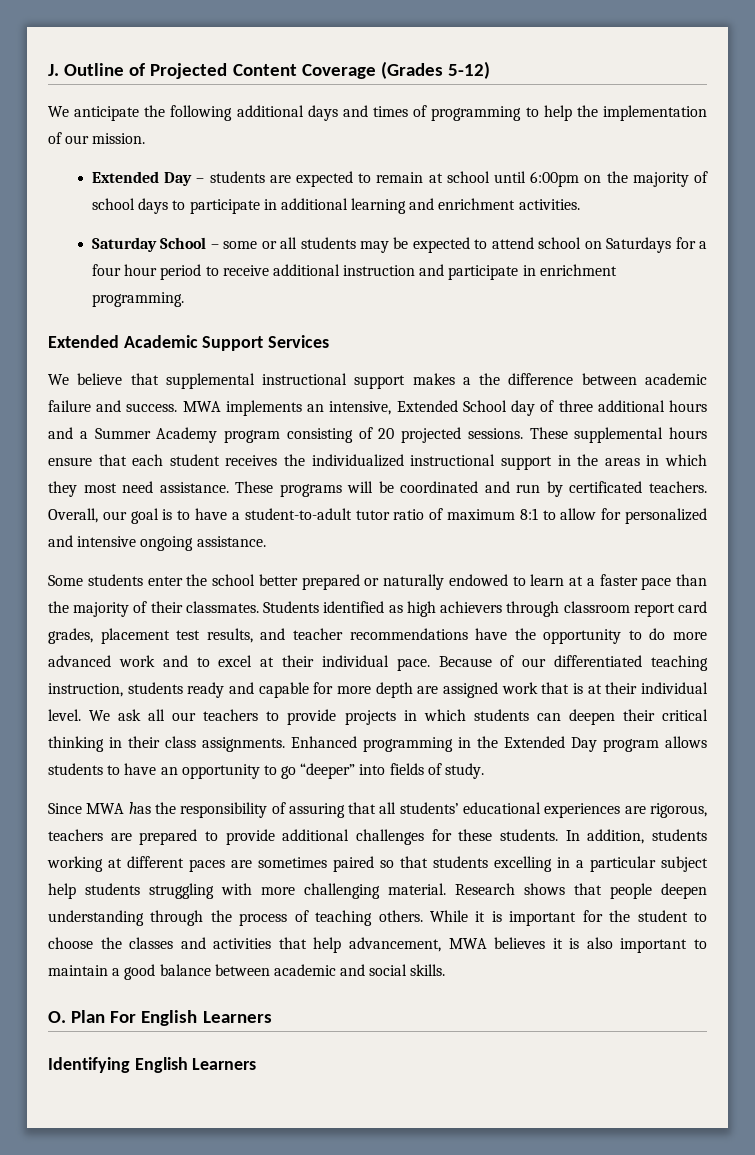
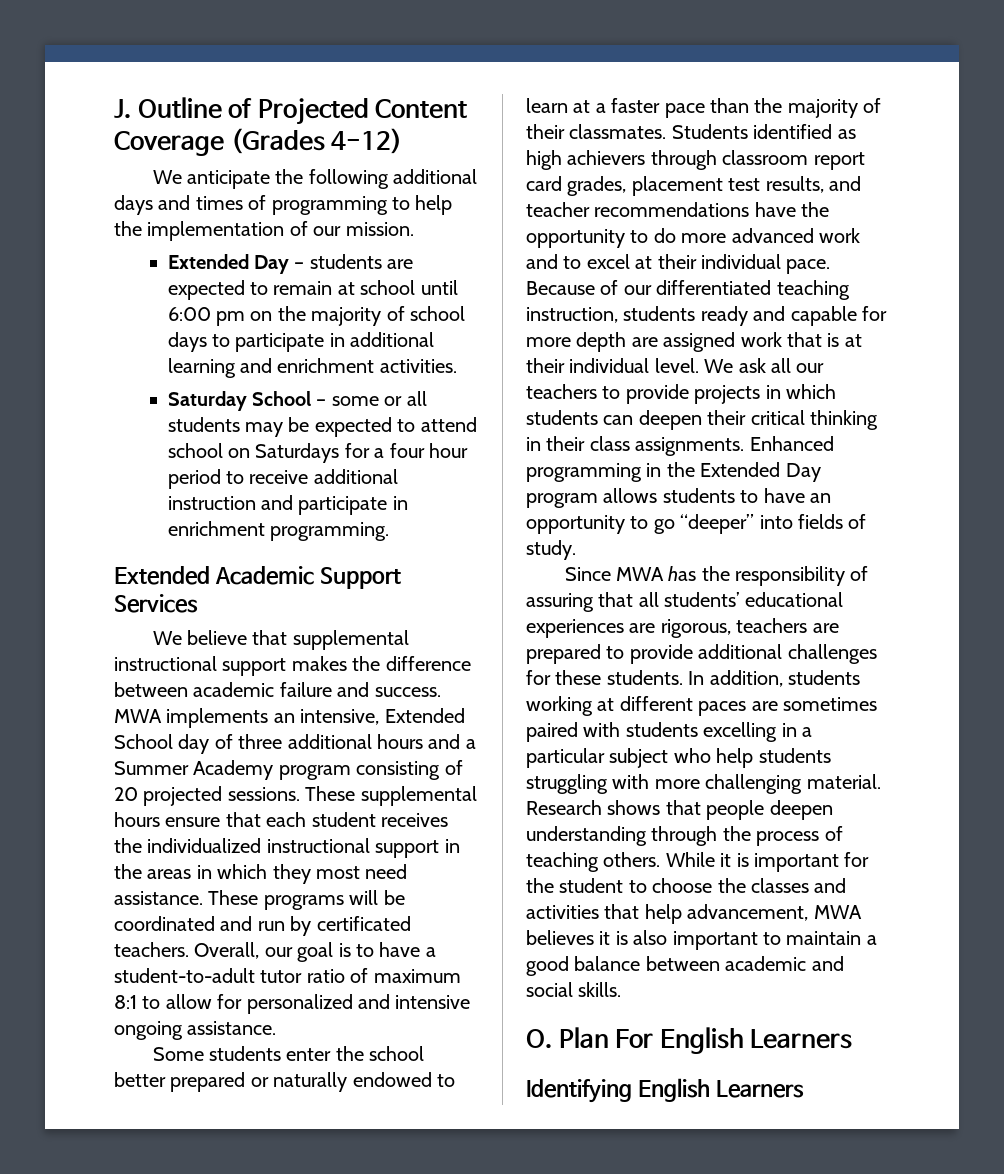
[447,61,490,79] 5-12) -> [331,128,403,154] 4-12)
[530,171,580,187] 6:00pm -> [167,307,246,326] 6:00 pm
[462,377,471,385] a -> (347, 663) none
[380,856,428,868] so that -> [583,722,621,737] with
(708, 864) none -> [673,748,711,763] who

